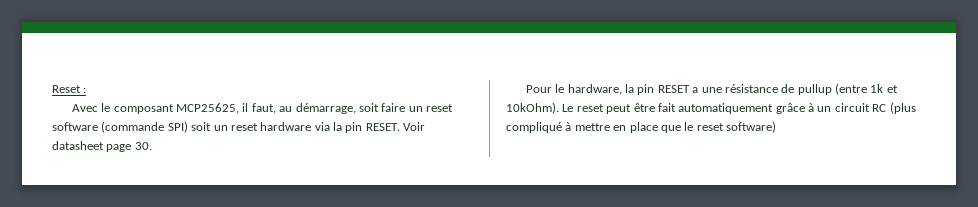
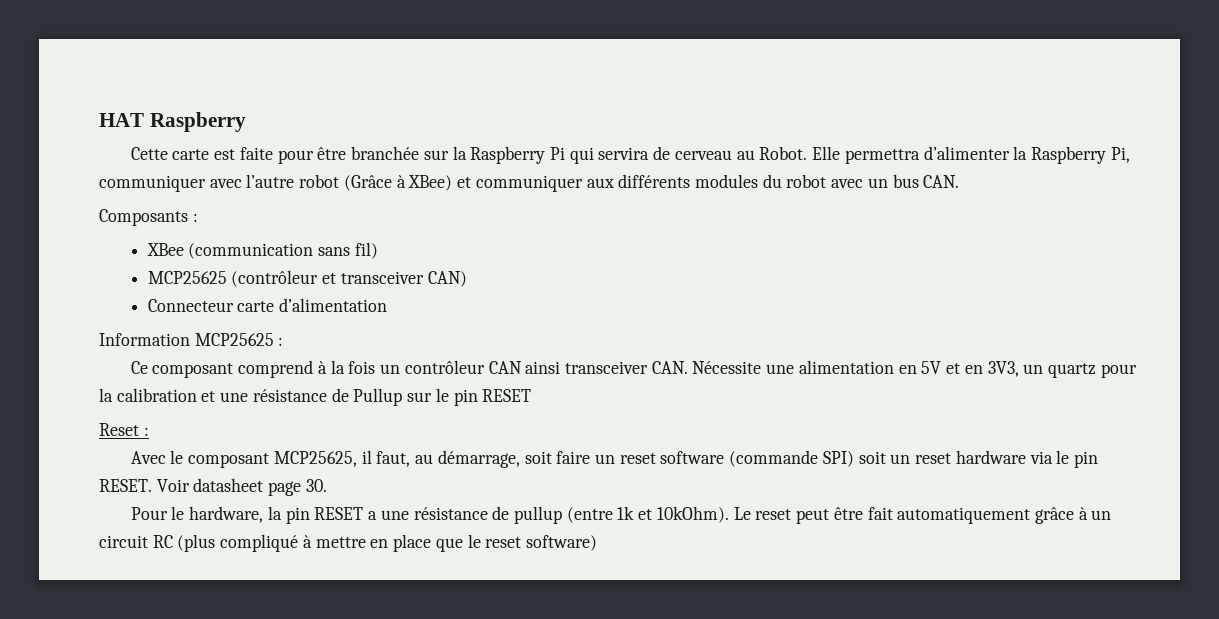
(52, 89) none -> [99,112,246,132] [130,146,1130,164] [99,174,960,192] [99,209,198,226] [146,242,378,259] [147,270,467,287] [147,298,388,312] [99,333,284,346] [130,360,1137,378] [99,388,532,406] HAT Raspberry // Cette carte est faite pour être branchée sur la Raspberry Pi qui servira de cerveau au Robot. Elle permettra d’alimenter la Raspberry Pi, communiquer avec l’autre robot (Grâce à XBee) et communiquer aux différents modules du robot avec un bus CAN. // Composants : // XBee (communication sans fil) // MCP25625 (contrôleur et transceiver CAN) // Connecteur carte d’alimentation // Information MCP25625 : // Ce composant comprend à la fois un contrôleur CAN ainsi transceiver CAN. Nécessite une alimentation en 5V et en 3V3, un quartz pour la calibration et une résistance de Pullup sur le pin RESET //
[333,122,342,131] la -> [1056,450,1070,464] le

